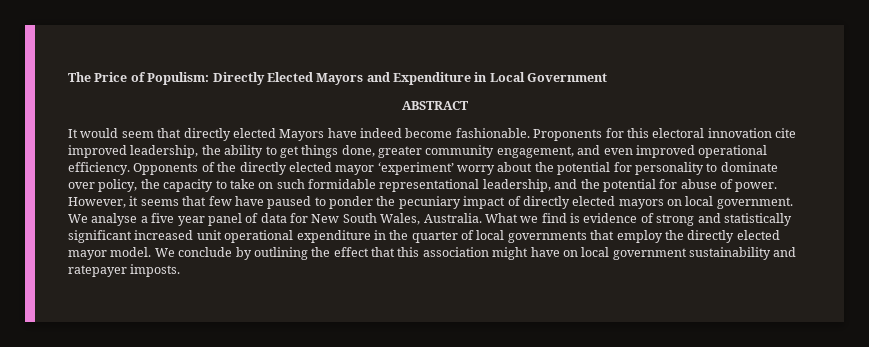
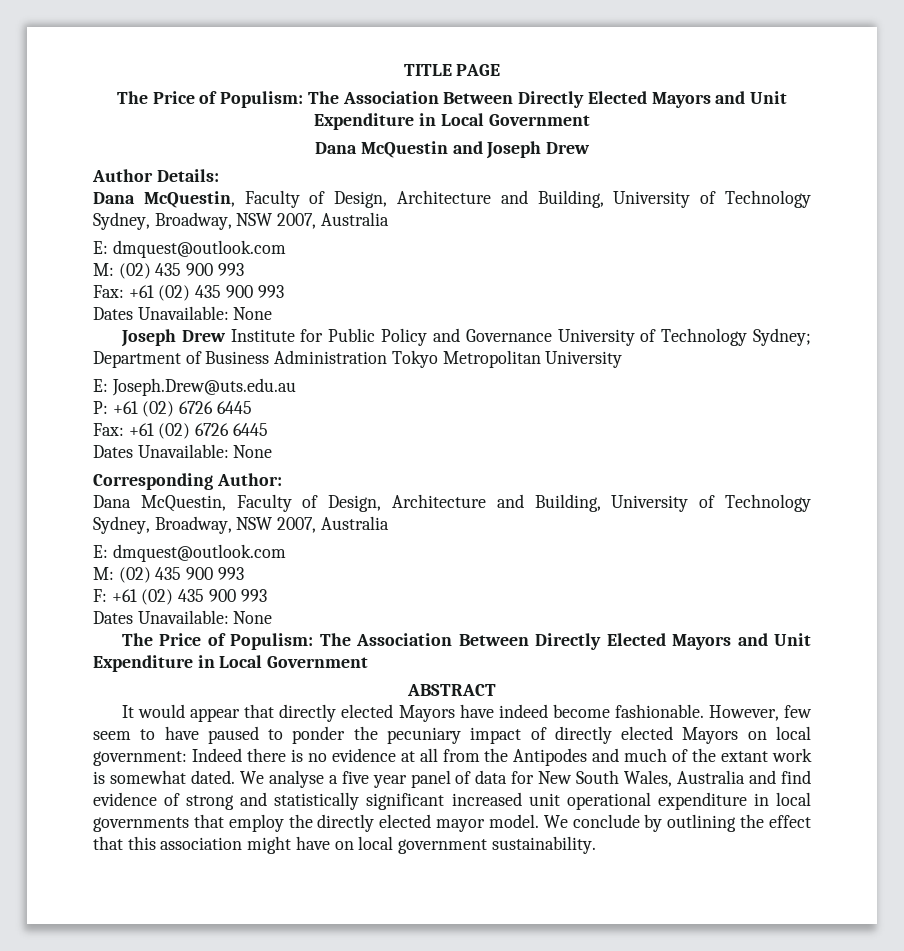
[68,72,390,85] The Price of Populism: Directly Elected Mayors and -> [403,64,501,76] [117,91,787,108] [314,113,590,130] [315,141,590,159] [92,169,219,182] [93,190,811,208] [93,212,389,230] [93,240,286,258] [93,263,244,279] [93,285,284,301] [93,306,273,320] [121,328,812,347] [93,350,623,368] [93,378,296,396] [93,401,252,417] [93,423,268,439] [93,444,273,458] [93,473,282,490] [93,494,811,512] [93,516,389,534] [93,544,286,562] [93,567,244,583] [93,589,267,605] [93,610,273,624] [122,633,812,650] TITLE PAGE // The Price of Populism: The Association Between Directly Elected Mayors and Unit Expenditure in Local Government // Dana McQuestin and Joseph Drew // Author Details: // Dana McQuestin, Faculty of Design, Architecture and Building, University of Technology Sydney, Broadway, NSW 2007, Australia // E: dmquest@outlook.com // M: (02) 435 900 993 // Fax: +61 (02) 435 900 993 // Dates Unavailable: None // Joseph Drew Institute for Public Policy and Governance University of Technology Sydney; Department of Business Administration Tokyo Metropolitan University // E: Joseph.Drew@uts.edu.au // P: +61 (02) 6726 6445 // Fax: +61 (02) 6726 6445 // Dates Unavailable: None // Corresponding Author: // Dana McQuestin, Faculty of Design, Architecture and Building, University of Technology Sydney, Broadway, NSW 2007, Australia // E: dmquest@outlook.com // M: (02) 435 900 993 // F: +61 (02) 435 900 993 // Dates Unavailable: None // The Price of Populism: The Association Between Directly Elected Mayors and Unit
[121,131,154,138] seem -> [190,708,241,722] appear
[533,128,796,141] [68,145,768,158] [68,162,778,175] [68,179,778,192] [68,196,232,208] Proponents for this electoral innovation cite improved leadership, the ability to get things done, greater community engagement, and even improved operational efficiency. Opponents of the directly elected mayor ‘experiment’ worry about the potential for personality to dominate over policy, the capacity to take on such formidable representational leadership, and the potential for abuse of power. However, it seems that few -> [708,705,813,721] [93,729,156,740] However, few seem to
[618,196,793,209] mayors on local government. -> [682,726,812,744] [93,748,812,766] [93,770,235,784] Mayors on local government: Indeed there is no evidence at all from the Antipodes and much of the extant work is somewhat dated.
[423,213,580,223] Australia. What we find is -> [677,770,812,784] Australia and find
[389,230,474,243] the quarter of -> (769, 799) none
[689,247,797,260] [68,264,181,277] sustainability and ratepayer imposts. -> [491,836,596,854] sustainability.

